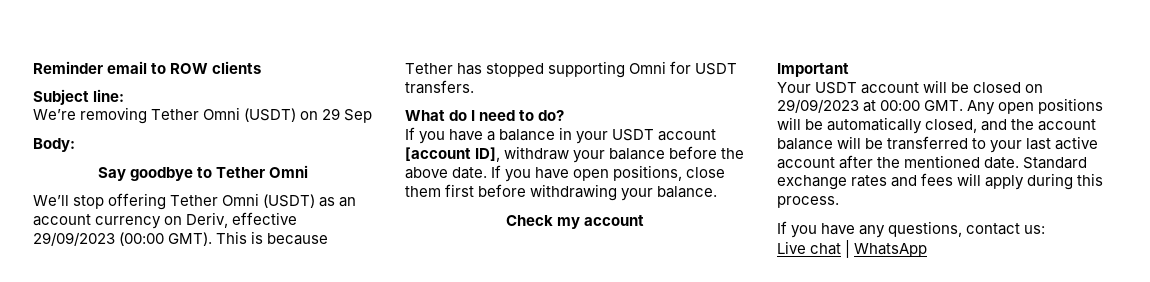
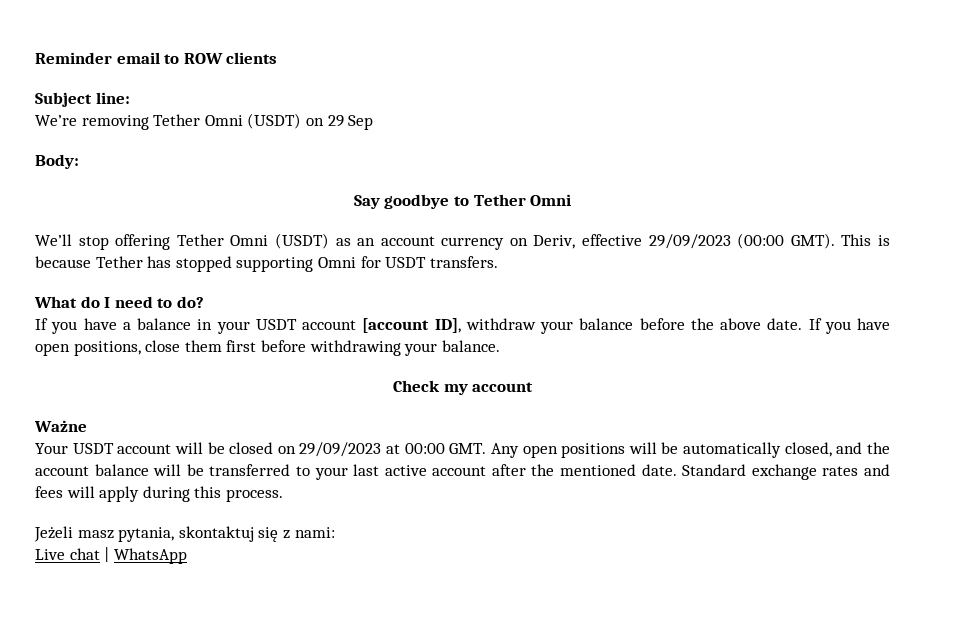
[777,63,849,77] Important -> [34,420,87,432] Ważne
[777,221,1046,238] If you have any questions, contact us: -> [34,526,335,542] Jeżeli masz pytania, skontaktuj się z nami:

